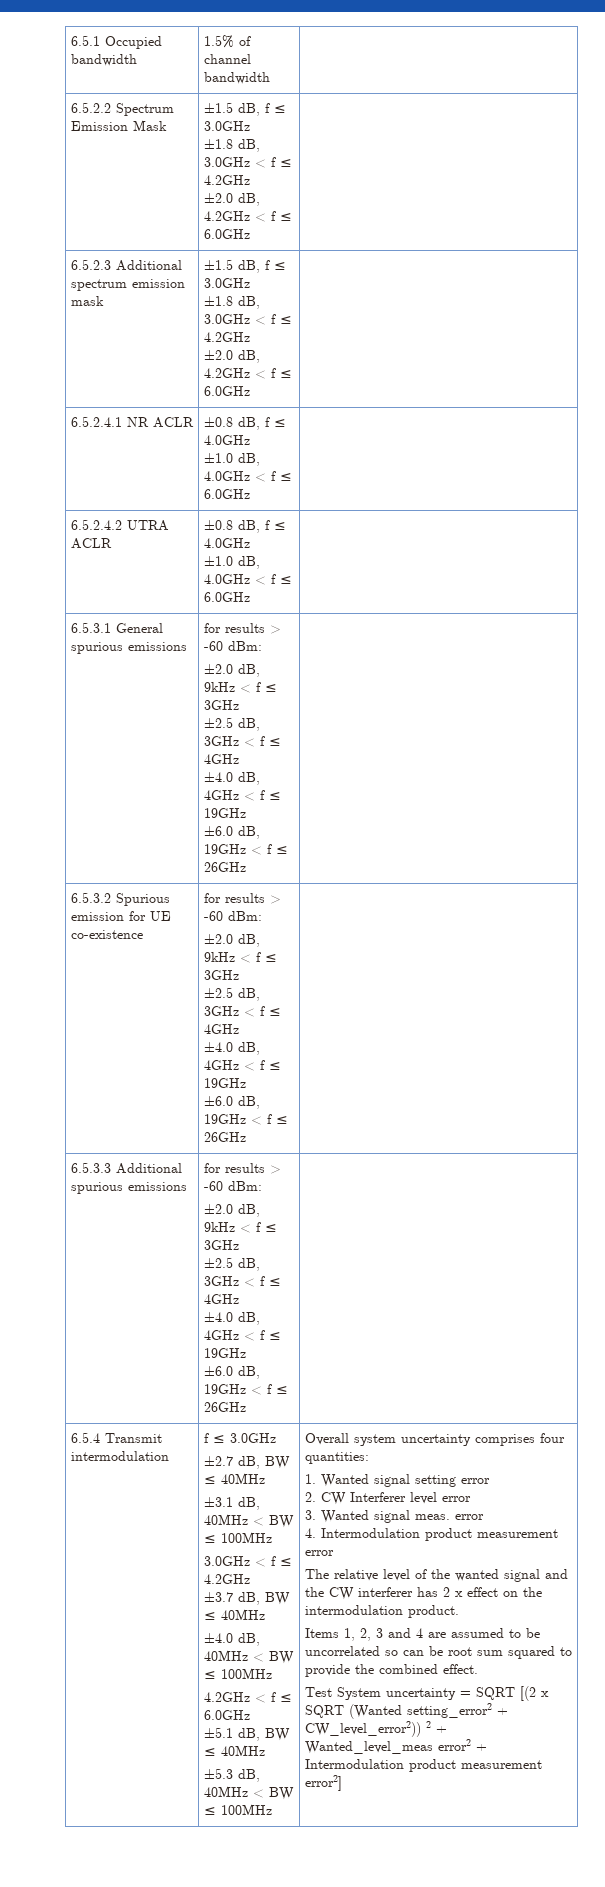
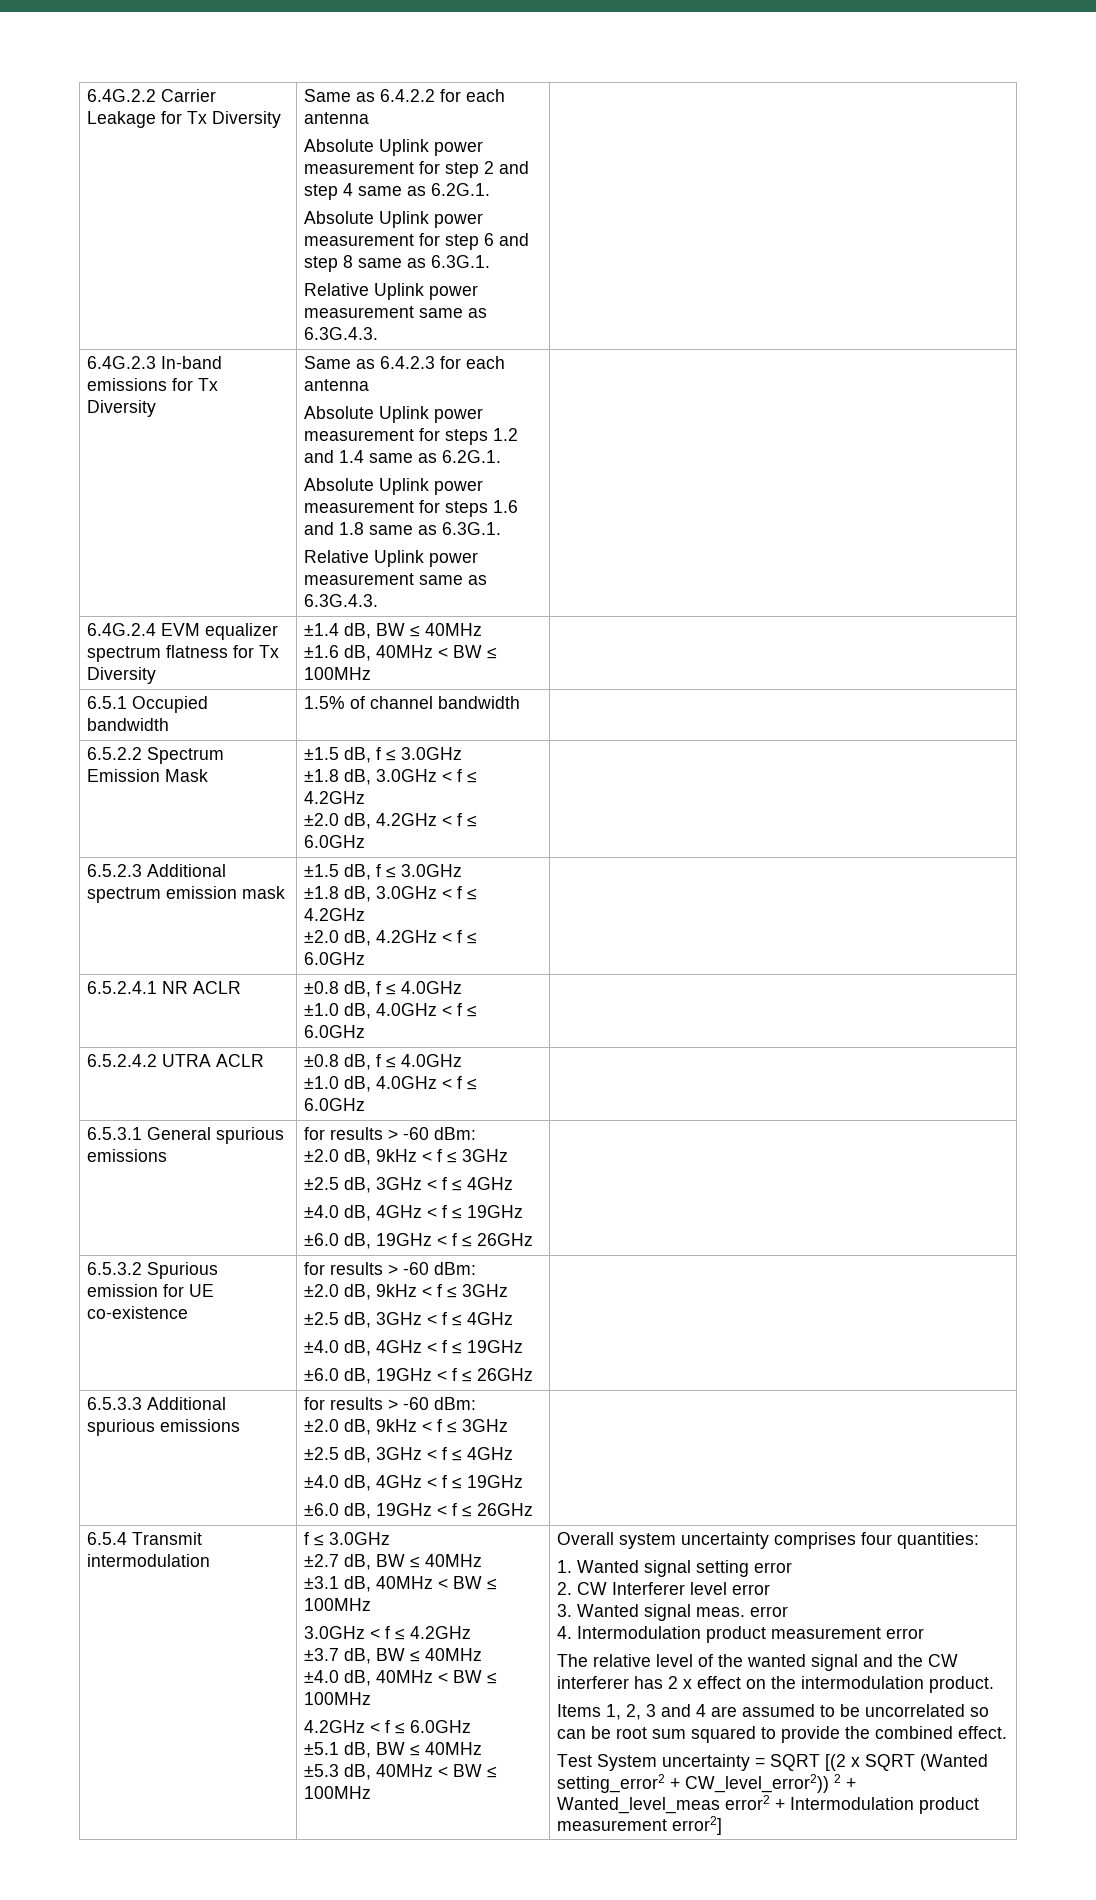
(70, 40) none -> [86,89,216,102] [86,111,281,128] [303,89,505,102] [303,112,369,124] [303,139,483,156] [303,161,529,178] [303,183,490,200] [303,211,483,228] [303,233,529,250] [303,255,490,272] [303,283,478,300] [303,306,487,318] [303,327,378,340] [86,356,222,369] [86,378,218,391] [86,400,156,417] [303,356,505,369] [303,379,369,391] [303,406,483,423] [303,428,518,445] [303,450,501,463] [303,478,483,495] [303,500,518,517] [303,522,501,535] [303,550,478,567] [303,573,487,585] [303,594,378,607] [86,623,278,640] [86,645,279,662] [86,667,156,684] [303,623,482,639] [303,645,497,661] [303,667,371,680] 6.4G.2.2 Carrier Leakage for Tx Diversity | Same as 6.4.2.2 for each antenna // Absolute Uplink power measurement for step 2 and step 4 same as 6.2G.1. // Absolute Uplink power measurement for step 6 and step 8 same as 6.3G.1. // Relative Uplink power measurement same as 6.3G.4.3. | // 6.4G.2.3 In-band emissions for Tx Diversity | Same as 6.4.2.3 for each antenna // Absolute Uplink power measurement for steps 1.2 and 1.4 same as 6.2G.1. // Absolute Uplink power measurement for steps 1.6 and 1.8 same as 6.3G.1. // Relative Uplink power measurement same as 6.3G.4.3. | // 6.4G.2.4 EVM equalizer spectrum flatness for Tx Diversity | ±1.4 dB, BW ≤ 40MHz // ±1.6 dB, 40MHz < BW ≤ 100MHz | //

